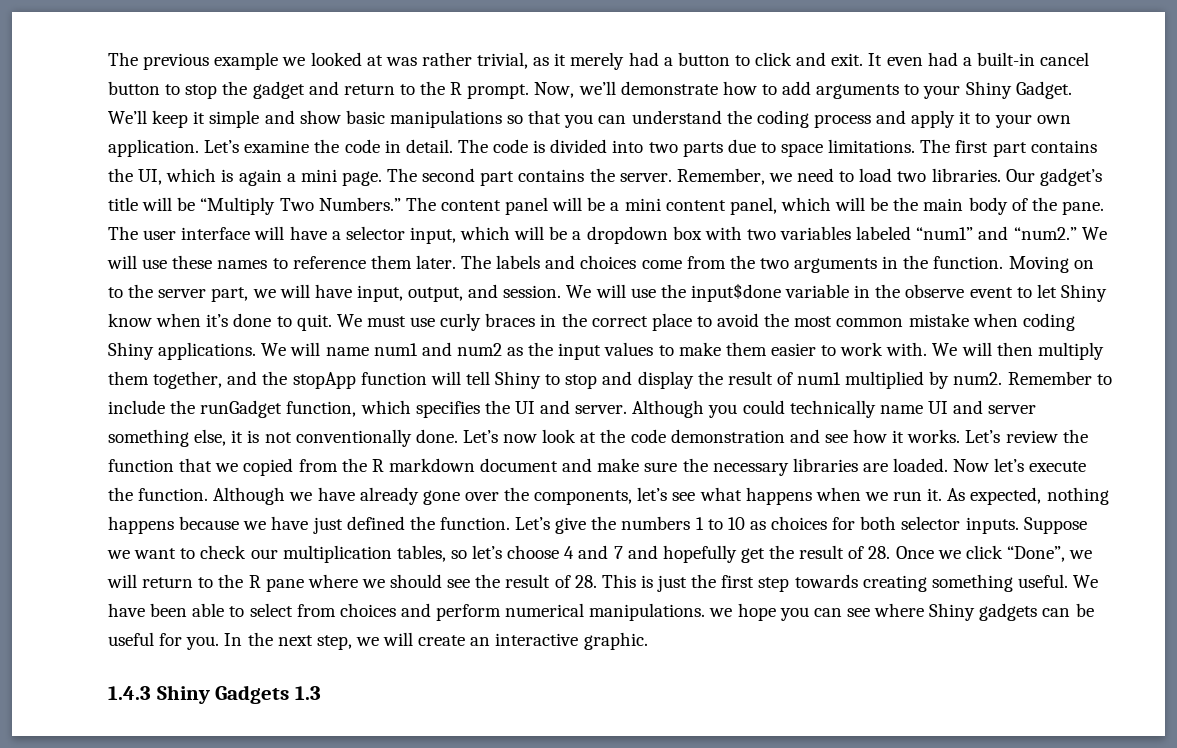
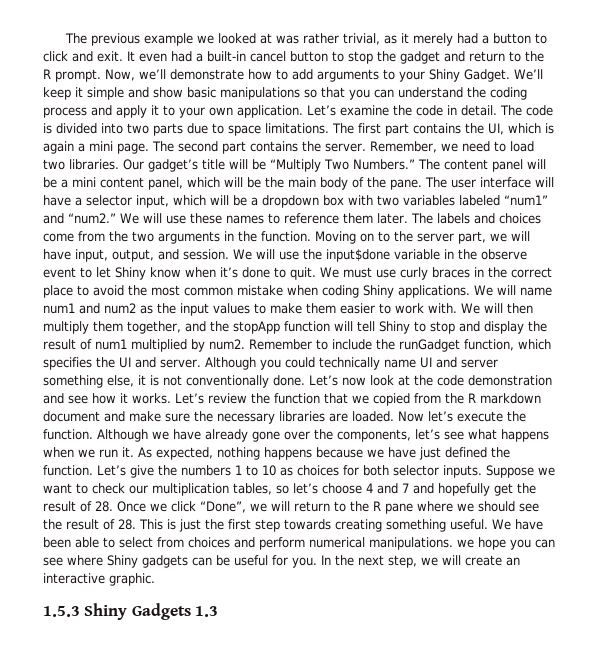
[108,686,151,700] 1.4.3 -> [43,606,80,617] 1.5.3

